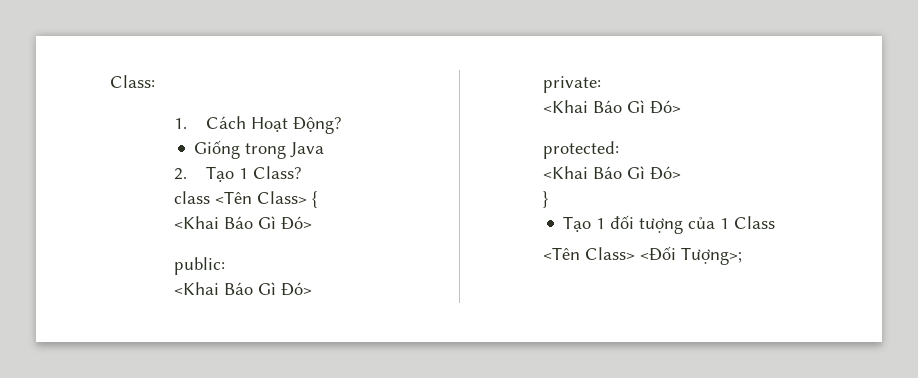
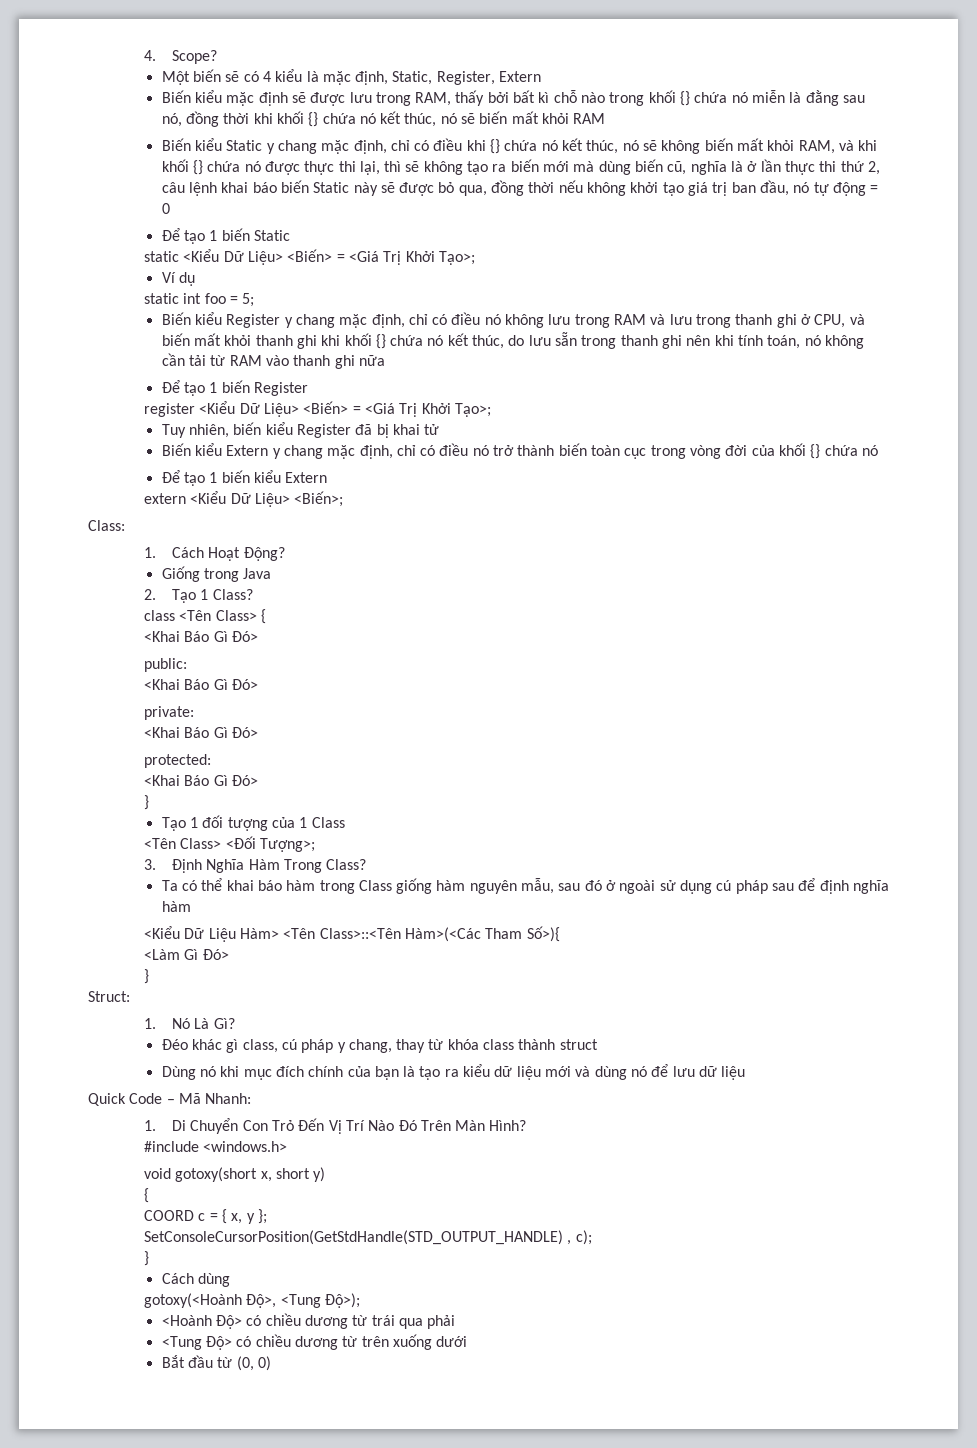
(110, 81) none -> [143,50,217,64] [161,69,542,85] [161,90,865,106] [161,111,606,127] [161,138,878,154] [161,159,880,175] [161,180,879,196] [161,203,170,214] [161,228,290,244] [143,249,475,265] [161,272,195,286] [143,293,255,307] [161,312,865,328] [161,332,864,349] [161,353,385,369] [161,380,308,396] [143,401,491,417] [161,422,440,438] [161,443,878,459] [161,470,328,486] [143,491,344,507] 4. Scope? // Một biến sẽ có 4 kiểu là mặc định, Static, Register, Extern // Biến kiểu mặc định sẽ được lưu trong RAM, thấy bởi bất kì chỗ nào trong khối {} chứa nó miễn là đằng sau nó, đồng thời khi khối {} chứa nó kết thúc, nó sẽ biến mất khỏi RAM // Biến kiểu Static y chang mặc định, chỉ có điều khi {} chứa nó kết thúc, nó sẽ không biến mất khỏi RAM, và khi khối {} chứa nó được thực thi lại, thì sẽ không tạo ra biến mới mà dùng biến cũ, nghĩa là ở lần thực thi thứ 2, câu lệnh khai báo biến Static này sẽ được bỏ qua, đồng thời nếu không khởi tạo giá trị ban đầu, nó tự động = 0 // Để tạo 1 biến Static // static <Kiểu Dữ Liệu> <Biến> = <Giá Trị Khởi Tạo>; // Ví dụ // static int foo = 5; // Biến kiểu Register y chang mặc định, chỉ có điều nó không lưu trong RAM và lưu trong thanh ghi ở CPU, và biến mất khỏi thanh ghi khi khối {} chứa nó kết thúc, do lưu sẵn trong thanh ghi nên khi tính toán, nó không cần tải từ RAM vào thanh ghi nữa // Để tạo 1 biến Register // register <Kiểu Dữ Liệu> <Biến> = <Giá Trị Khởi Tạo>; // Tuy nhiên, biến kiểu Register đã bị khai tử // Biến kiểu Extern y chang mặc định, chỉ có điều nó trở thành biến toàn cục trong vòng đời của khối {} chứa nó // Để tạo 1 biến kiểu Extern // extern <Kiểu Dữ Liệu> <Biến>; //
(742, 256) none -> [143,859,367,873] [161,878,889,894] [161,901,191,912] [143,926,560,942] [143,949,229,960] [143,969,149,984] [88,991,130,1002] [143,1018,235,1029] [161,1039,598,1053] [161,1064,746,1080] [88,1093,252,1106] [143,1118,527,1134] [143,1141,288,1152] [143,1167,326,1182] [143,1188,149,1203] [143,1209,267,1224] [143,1230,592,1245] [143,1251,149,1266] [161,1273,230,1287] [143,1293,360,1308] [161,1313,456,1329] [161,1334,468,1350] [161,1355,271,1371] // 3. Định Nghĩa Hàm Trong Class? // Ta có thể khai báo hàm trong Class giống hàm nguyên mẫu, sau đó ở ngoài sử dụng cú pháp sau để định nghĩa hàm // <Kiểu Dữ Liệu Hàm> <Tên Class>::<Tên Hàm>(<Các Tham Số>){ // <Làm Gì Đó> // } // Struct: // 1. Nó Là Gì? // Đéo khác gì class, cú pháp y chang, thay từ khóa class thành struct // Dùng nó khi mục đích chính của bạn là tạo ra kiểu dữ liệu mới và dùng nó để lưu dữ liệu // Quick Code – Mã Nhanh: // 1. Di Chuyển Con Trỏ Đến Vị Trí Nào Đó Trên Màn Hình? // #include <windows.h> // void gotoxy(short x, short y) // { // COORD c = { x, y }; // SetConsoleCursorPosition(GetStdHandle(STD_OUTPUT_HANDLE) , c); // } // Cách dùng // gotoxy(<Hoành Độ>, <Tung Độ>); // <Hoành Độ> có chiều dương từ trái qua phải // <Tung Độ> có chiều dương từ trên xuống dưới // Bắt đầu từ (0, 0)

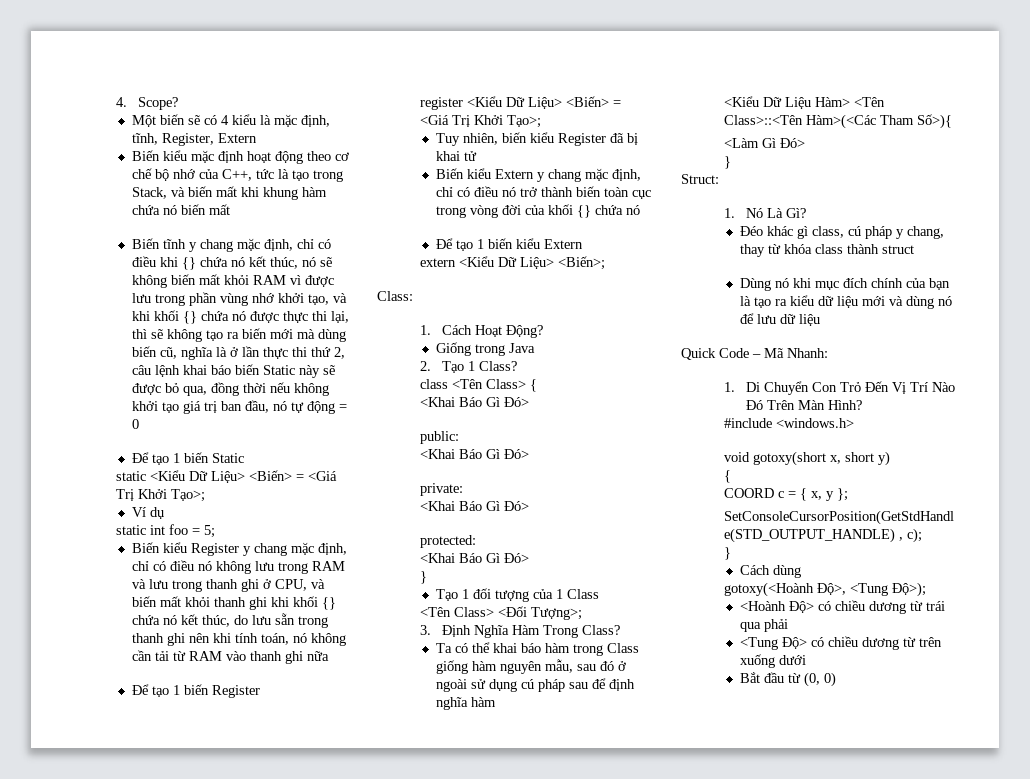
[392,71,433,85] Static, -> [131,133,158,145] tĩnh,
[291,90,865,106] [161,111,606,127] [161,138,263,151] sẽ được lưu trong RAM, thấy bởi bất kì chỗ nào trong khối {} chứa nó miễn là đằng sau nó, đồng thời khi khối {} chứa nó kết thúc, nó sẽ biến mất khỏi RAM // Biến kiểu Static -> [246,151,349,164] [131,168,343,182] [131,186,327,200] [131,204,230,215] [131,238,186,249] hoạt động theo cơ chế bộ nhớ của C++, tức là tạo trong Stack, và biến mất khi khung hàm chứa nó biến mất // Biến tĩnh
[798,140,835,154] RAM, -> [252,275,334,287] [131,292,329,306] RAM vì được lưu trong phần vùng nhớ khởi tạo,

